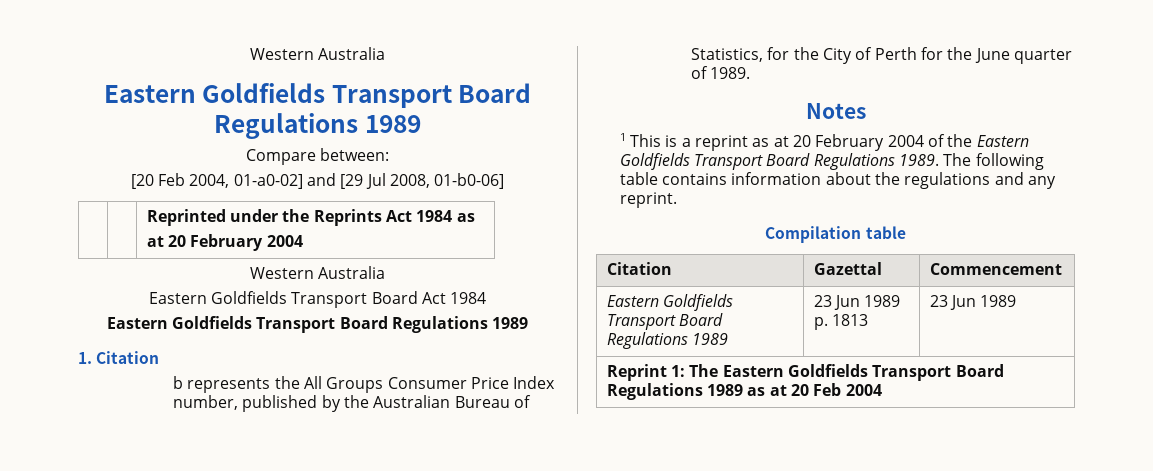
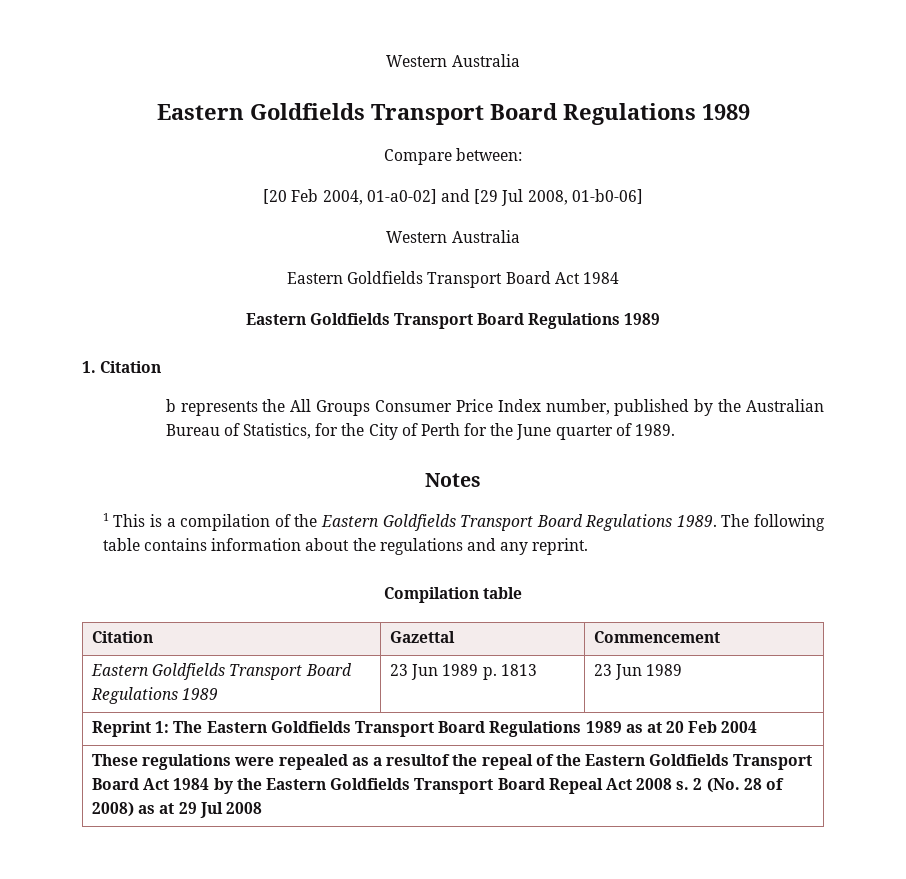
[146,209,475,226] [146,234,303,251] // | | Reprinted under the Reprints Act 1984 as // at 20 February 2004 -> (643, 196) none
[695,134,924,151] reprint as at 20 February 2004 -> [180,514,271,531] compilation
(882, 390) none -> [92,754,813,770] [92,778,784,794] [92,802,262,818] // These regulations were repealed as a resultof the repeal of the Eastern Goldfields Transport Board Act 1984 by the Eastern Goldfields Transport Board Repeal Act 2008 s. 2 (No. 28 of 2008) as at 29 Jul 2008

